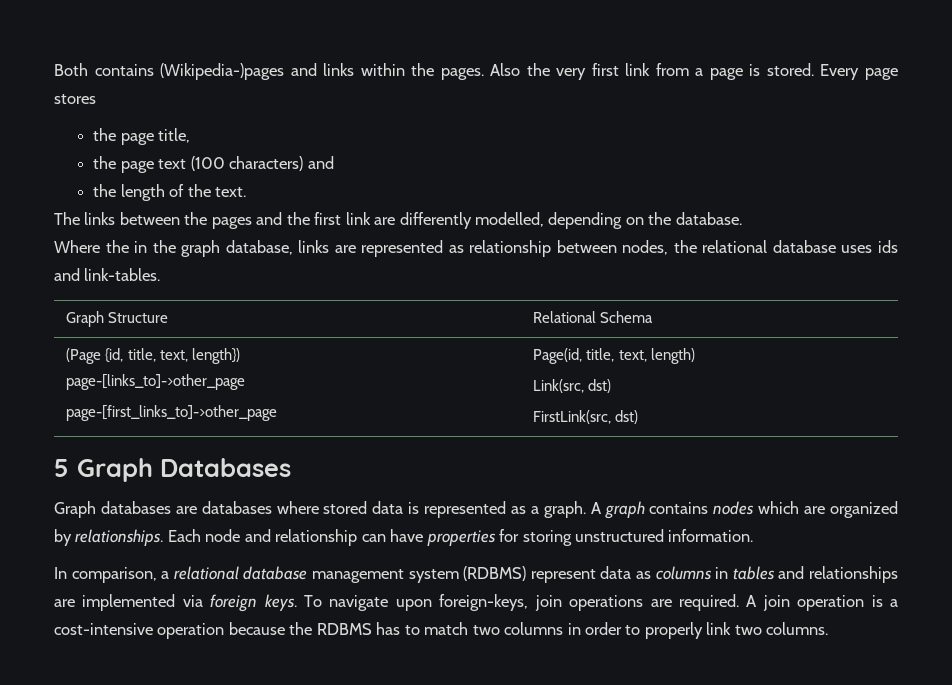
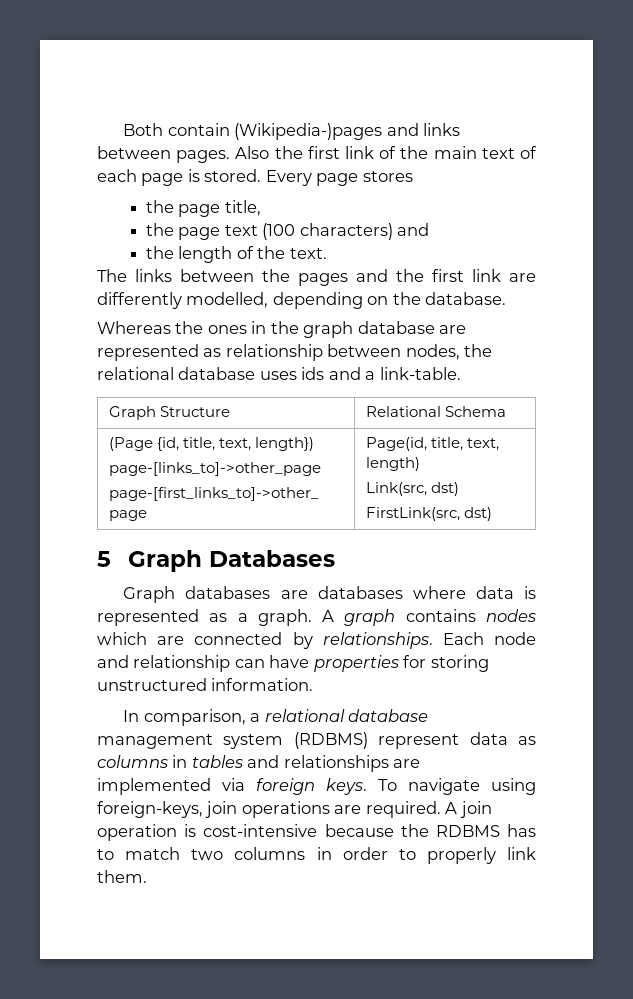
[94,64,154,76] contains -> [167,123,230,136] contain
[360,63,435,76] within the -> [97,146,171,159] between
[556,63,704,80] very first link from a -> [307,146,537,159] [97,169,137,182] first link of the main text of each
[54,240,129,253] Where the -> [97,321,247,334] Whereas the ones
[225,240,330,255] database, links -> [357,321,435,334] database
[84,268,161,281] link-tables. -> [365,367,461,380] a link-table.
[323,501,368,514] stored -> (466, 592) none
[830,501,899,518] organized -> [194,632,283,645] connected
[395,599,432,611] upon -> [491,778,536,795] using
[889,599,898,607] [54,623,225,639] a cost-intensive operation -> [203,824,318,837] cost-intensive
[734,622,829,635] two columns. -> [97,870,147,883] them.

